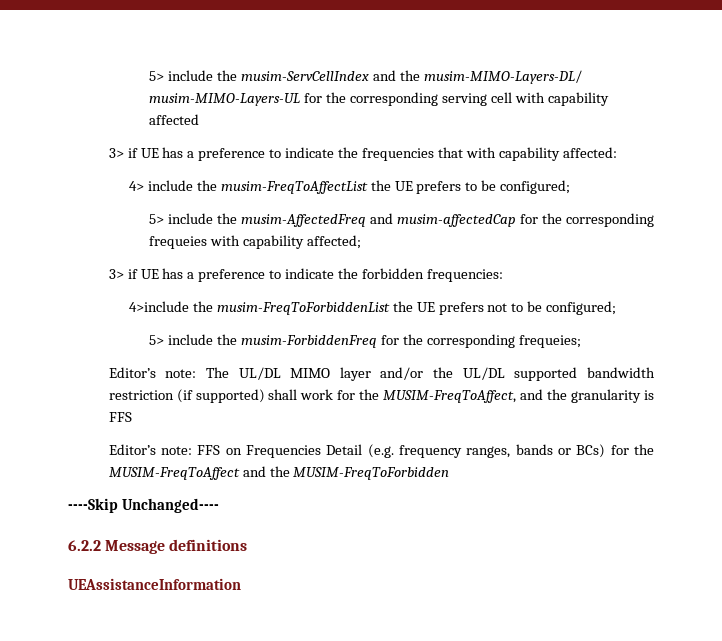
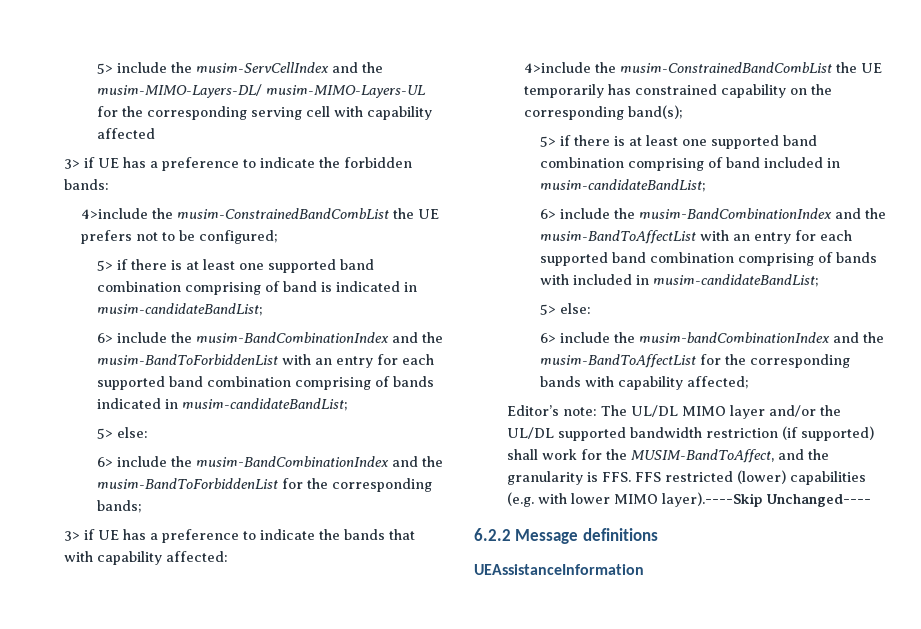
[361,147,617,161] [128,180,571,194] [149,213,654,227] [149,235,362,249] [108,268,503,282] [128,301,617,315] [149,334,581,348] frequencies that with capability affected: // 4> include the musim-FreqToAffectList the UE prefers to be configured; // 5> include the musim-AffectedFreq and musim-affectedCap for the corresponding frequeies with capability affected; // 3> if UE has a preference to indicate the forbidden frequencies: // 4>include the musim-FreqToForbiddenList the UE prefers not to be configured; // 5> include the musim-ForbiddenFreq for the corresponding frequeies; -> [344,157,413,168] [64,179,110,190] [80,208,439,219] [80,230,278,244] [97,259,375,273] [97,281,418,295] [97,303,264,316] [97,332,444,343] [97,354,435,368] [97,376,435,390] [97,398,349,411] [97,427,149,439] [97,456,444,467] [97,478,433,492] [97,500,143,513] [64,529,416,543] [64,551,229,565] [523,62,882,73] [523,84,832,98] [523,105,683,120] [540,135,818,149] [540,157,841,171] [540,179,707,192] [540,208,887,219] [540,230,853,244] [540,252,878,266] [540,274,820,287] [540,303,592,315] [540,332,885,343] [540,354,851,368] [540,376,750,390] forbidden bands: // 4>include the musim-ConstrainedBandCombList the UE prefers not to be configured; // 5> if there is at least one supported band combination comprising of band is indicated in musim-candidateBandList; // 6> include the musim-BandCombinationIndex and the musim-BandToForbiddenList with an entry for each supported band combination comprising of bands indicated in musim-candidateBandList; // 5> else: // 6> include the musim-BandCombinationIndex and the musim-BandToForbiddenList for the corresponding bands; // 3> if UE has a preference to indicate the bands that with capability affected: // 4>include the musim-ConstrainedBandCombList the UE temporarily has constrained capability on the corresponding band(s); // 5> if there is at least one supported band combination comprising of band included in musim-candidateBandList; // 6> include the musim-BandCombinationIndex and the musim-BandToAffectList with an entry for each supported band combination comprising of bands with included in musim-candidateBandList; // 5> else: // 6> include the musim-bandCombinationIndex and the musim-BandToAffectList for the corresponding bands with capability affected;
[383,390,517,403] MUSIM-FreqToAffect, -> [631,449,775,463] MUSIM-BandToAffect,
[108,412,132,422] [108,444,654,458] [108,466,450,480] [68,498,118,513] FFS // Editor’s note: FFS on Frequencies Detail (e.g. frequency ranges, bands or BCs) for the MUSIM-FreqToAffect and the MUSIM-FreqToForbidden // ----Skip -> [602,470,867,485] [507,492,763,507] FFS. FFS restricted (lower) capabilities (e.g. with lower MIMO layer).----Skip

